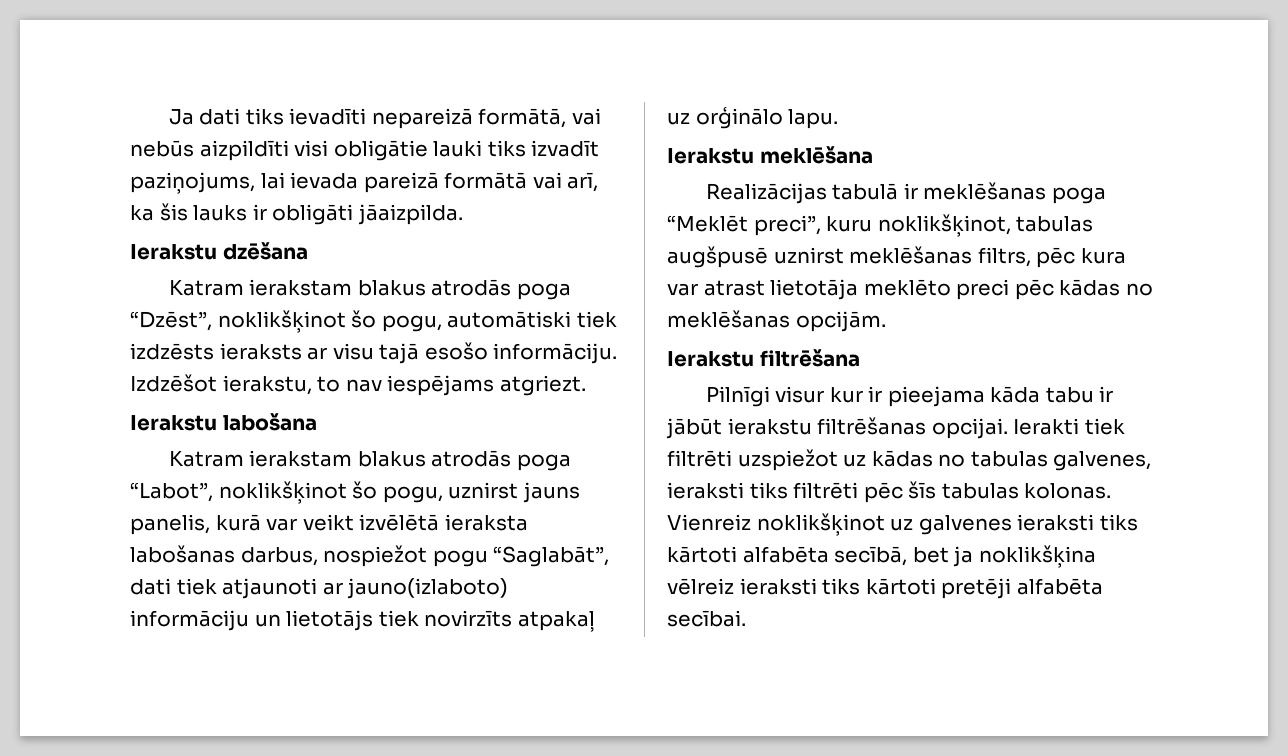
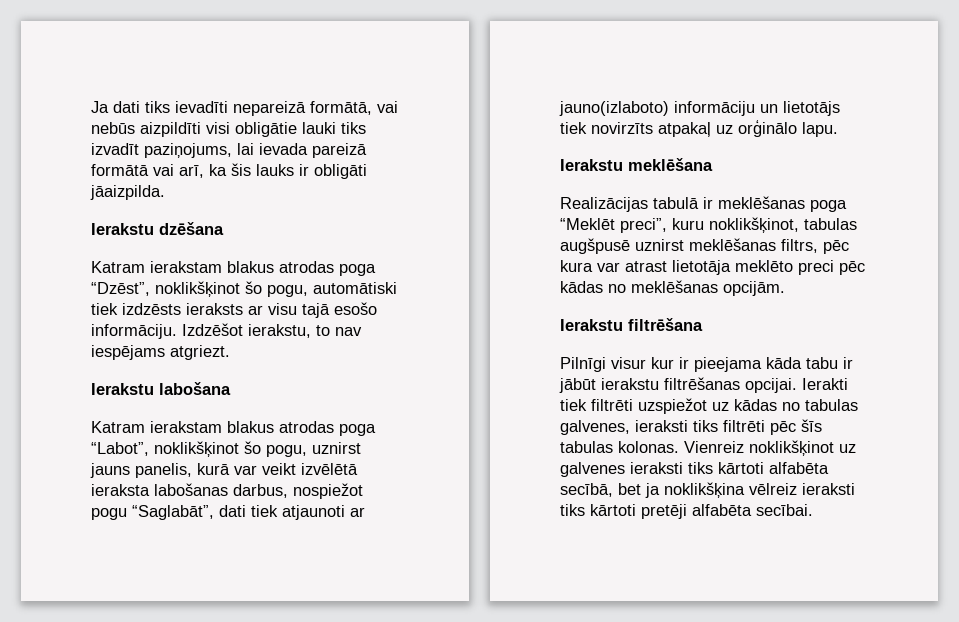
[431,279,512,296] atrodās -> [279,261,334,273] atrodas
[431,450,512,467] atrodās -> [279,421,334,433] atrodas

